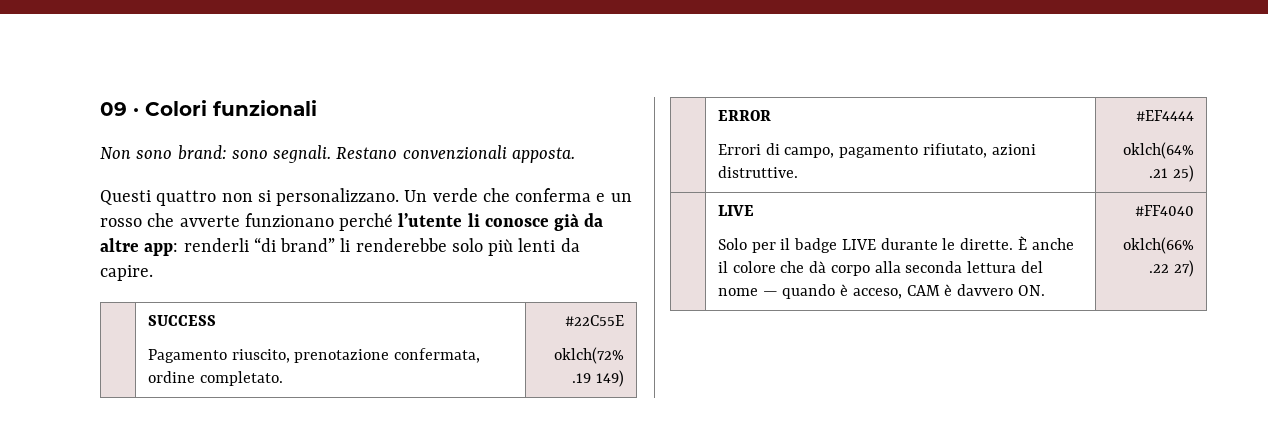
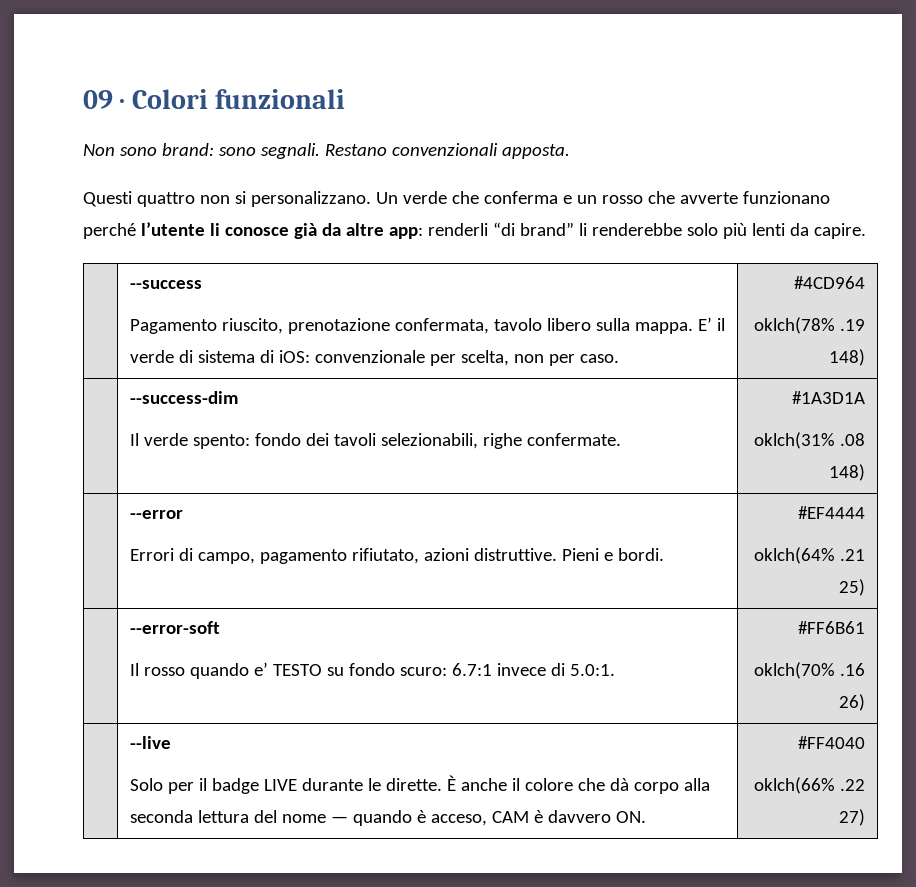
[147,315,216,326] SUCCESS -> [129,280,202,289] --success
[147,371,283,386] [565,315,625,326] [554,347,625,364] [572,370,625,387] [717,110,771,121] ordine completato. | #22C55E // oklch(72% .19 149) // | ERROR -> [493,317,725,334] [129,350,619,366] [794,276,866,289] [754,317,866,334] [829,349,866,366] [129,391,238,404] [129,433,621,449] [792,391,866,404] [754,432,866,449] [829,464,866,481] [129,510,183,519] tavolo libero sulla mappa. E’ il verde di sistema di iOS: convenzionale per scelta, non per caso. | #4CD964 // oklch(78% .19 148) // | --success-dim // Il verde spento: fondo dei tavoli selezionabili, righe confermate. | #1A3D1A // oklch(31% .08 148) // | --error
(798, 172) none -> [561,548,664,561] Pieni e bordi.
[717,205,754,216] LIVE -> [129,621,220,634] [129,662,615,679] [798,621,866,634] [754,662,866,679] [839,694,866,711] [129,736,171,749] --error-soft // Il rosso quando e’ TESTO su fondo scuro: 6.7:1 invece di 5.0:1. | #FF6B61 // oklch(70% .16 26) // | --live

